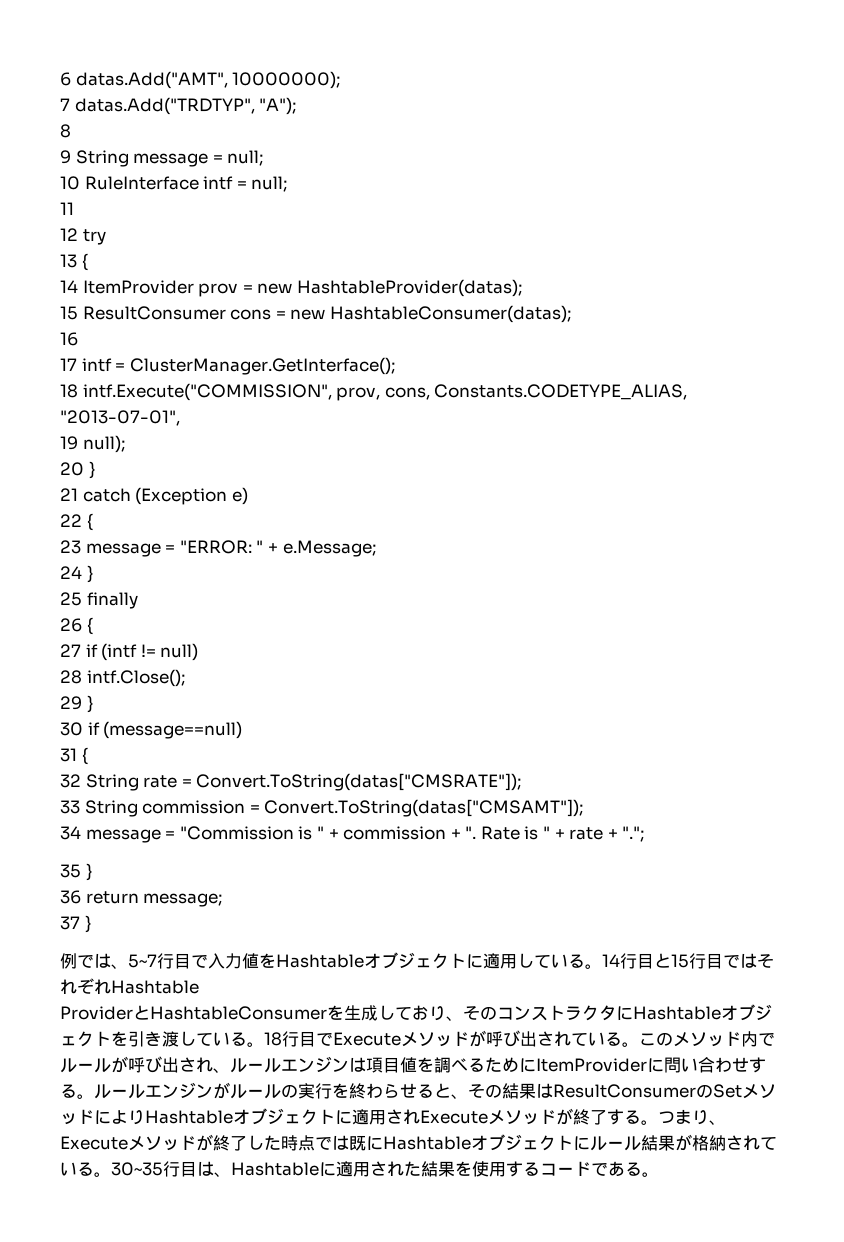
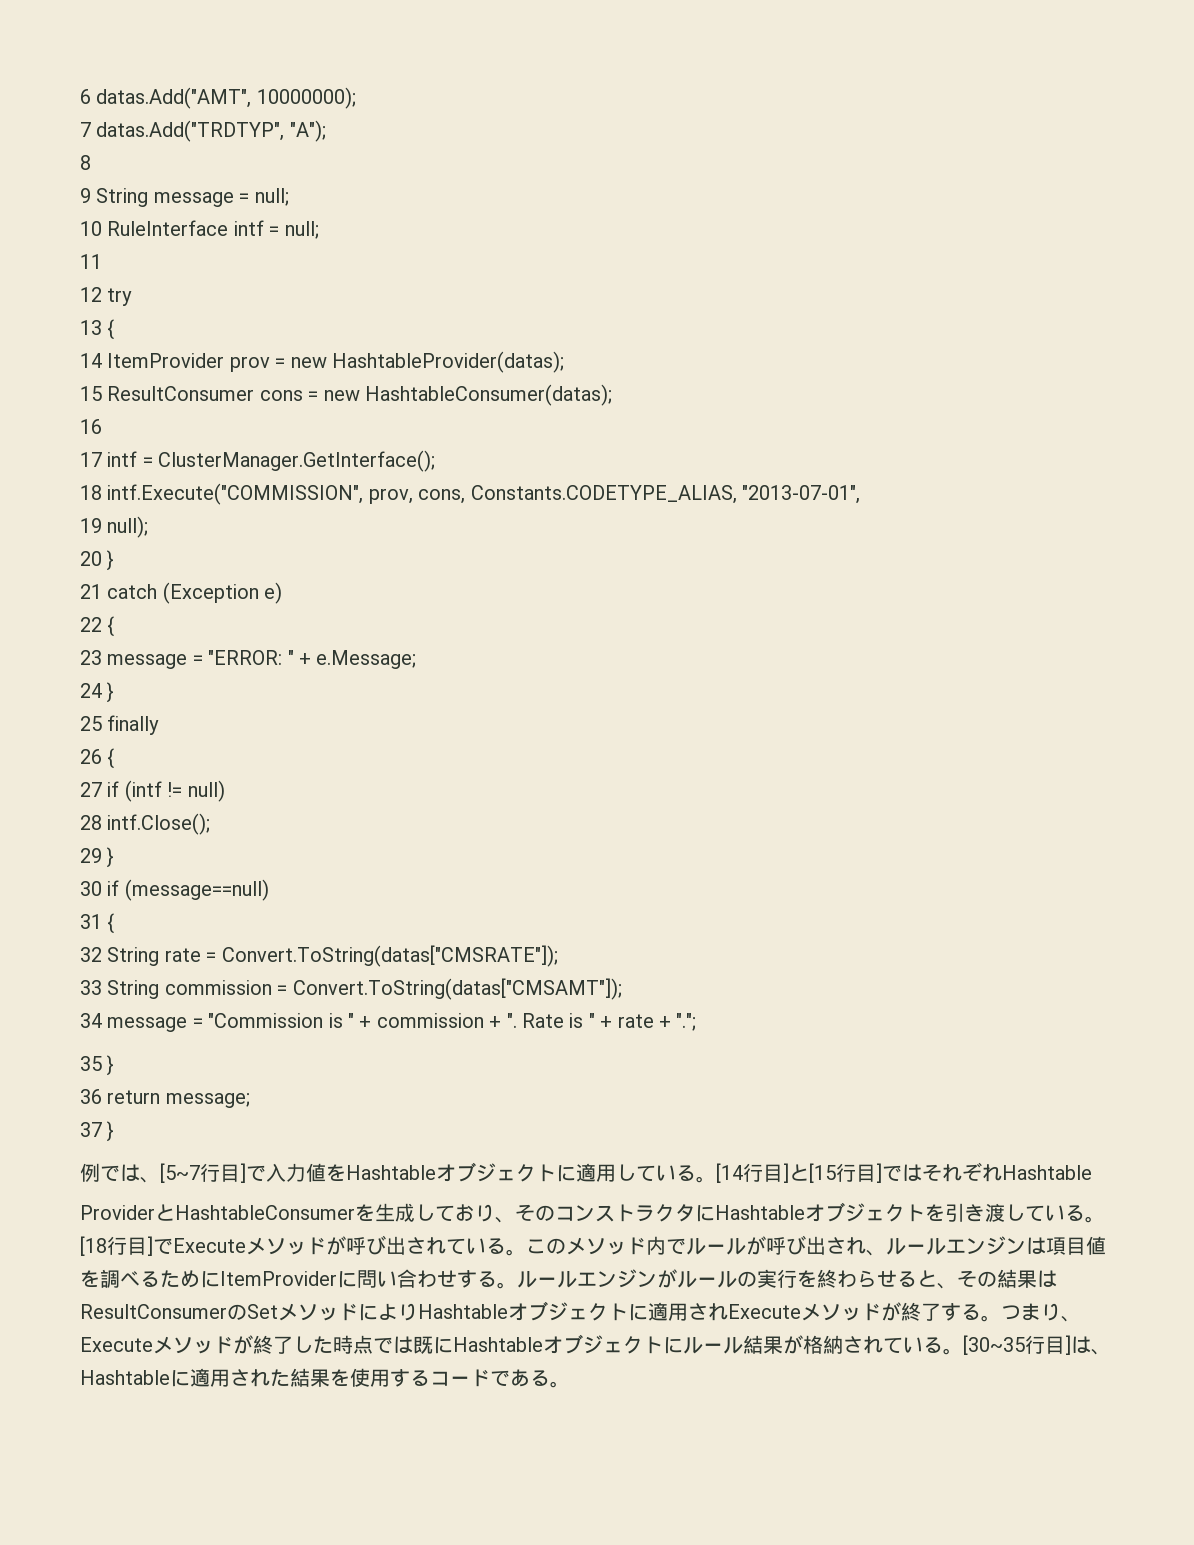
[128,953,191,969] 5~7行目 -> [160,1163,246,1183] [5~7行目]
[602,953,723,969] 14行目と15行目 -> [716,1163,882,1183] [14行目]と[15行目]
[264,1031,316,1047] 18行目 -> [80,1236,153,1256] [18行目]
[111,1161,197,1177] 30~35行目 -> [963,1335,1071,1355] [30~35行目]

